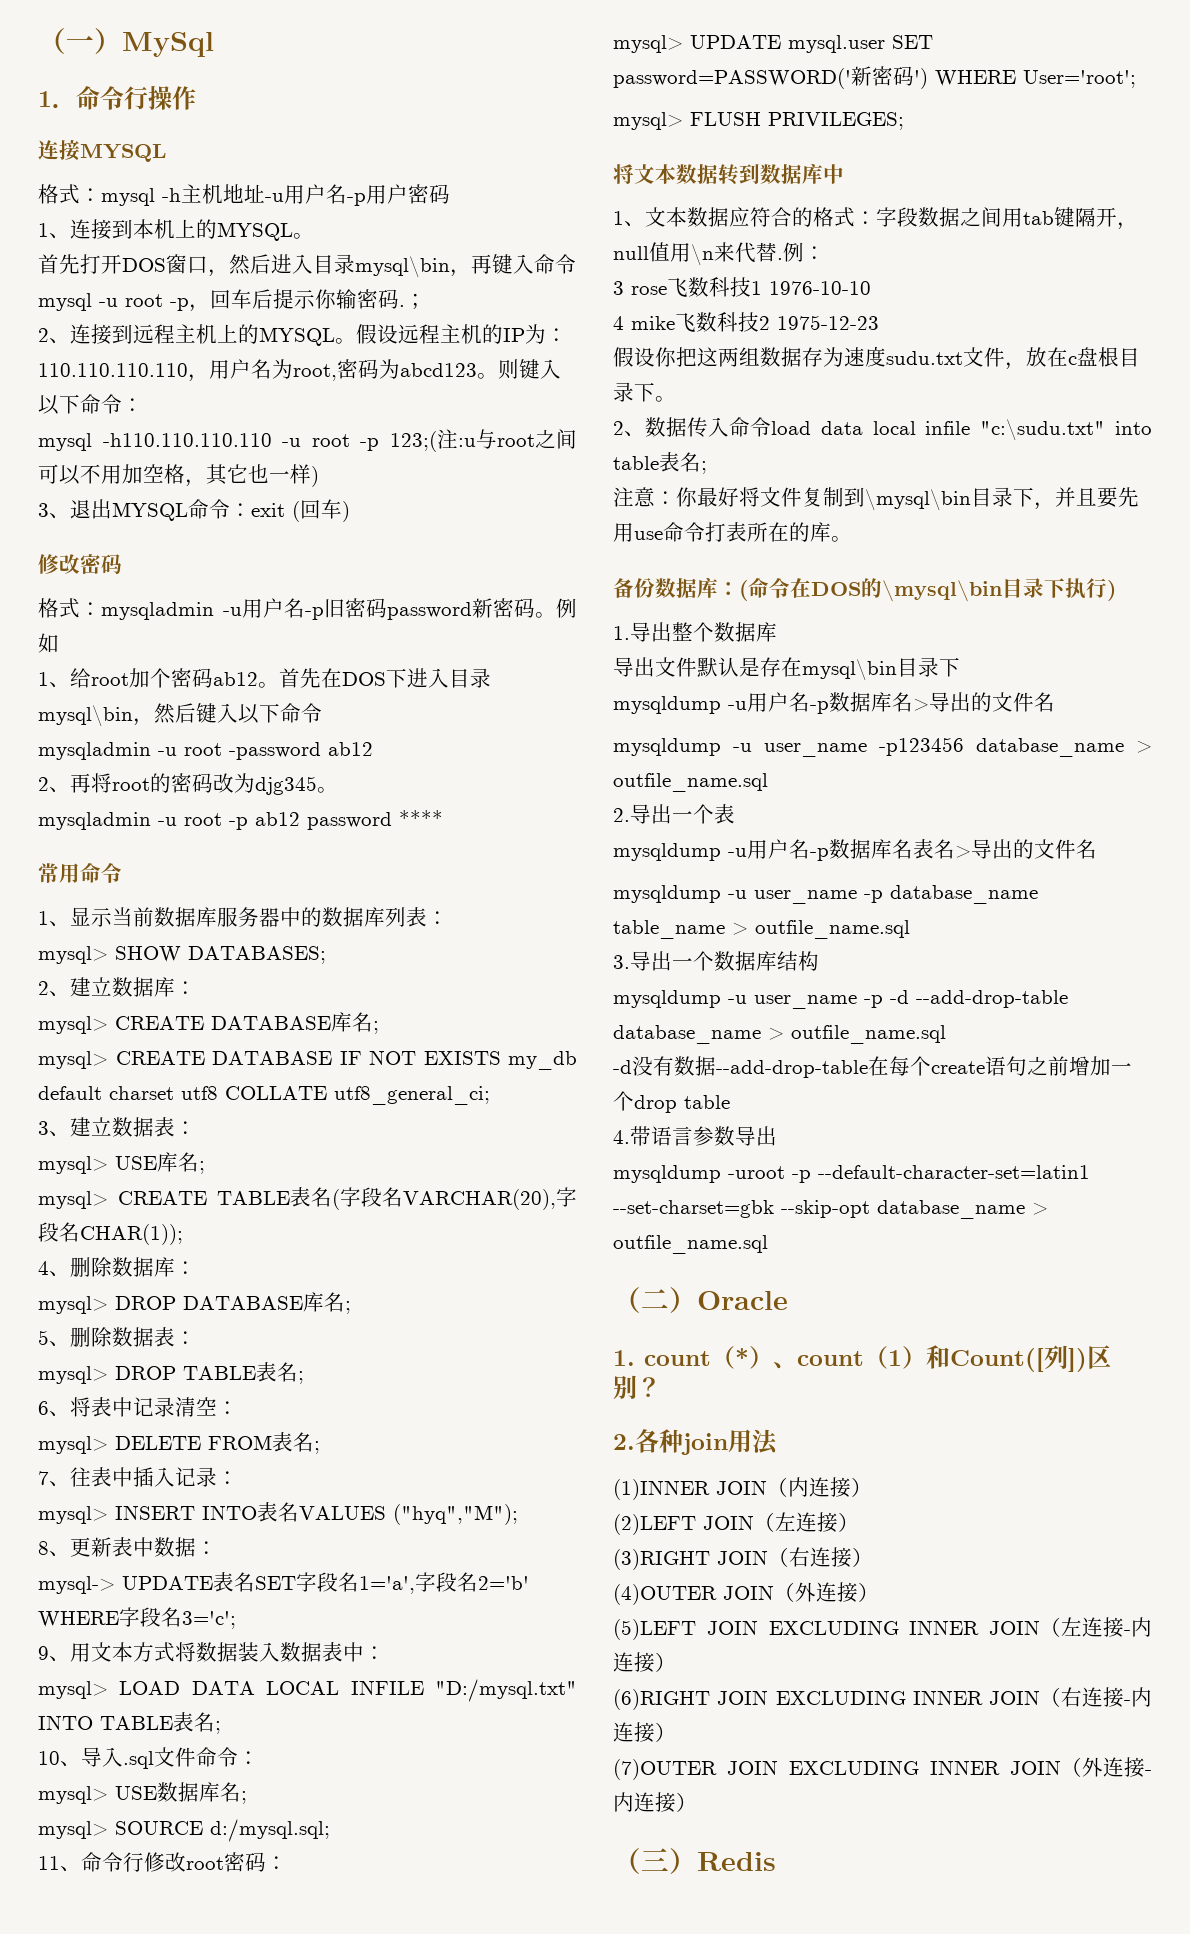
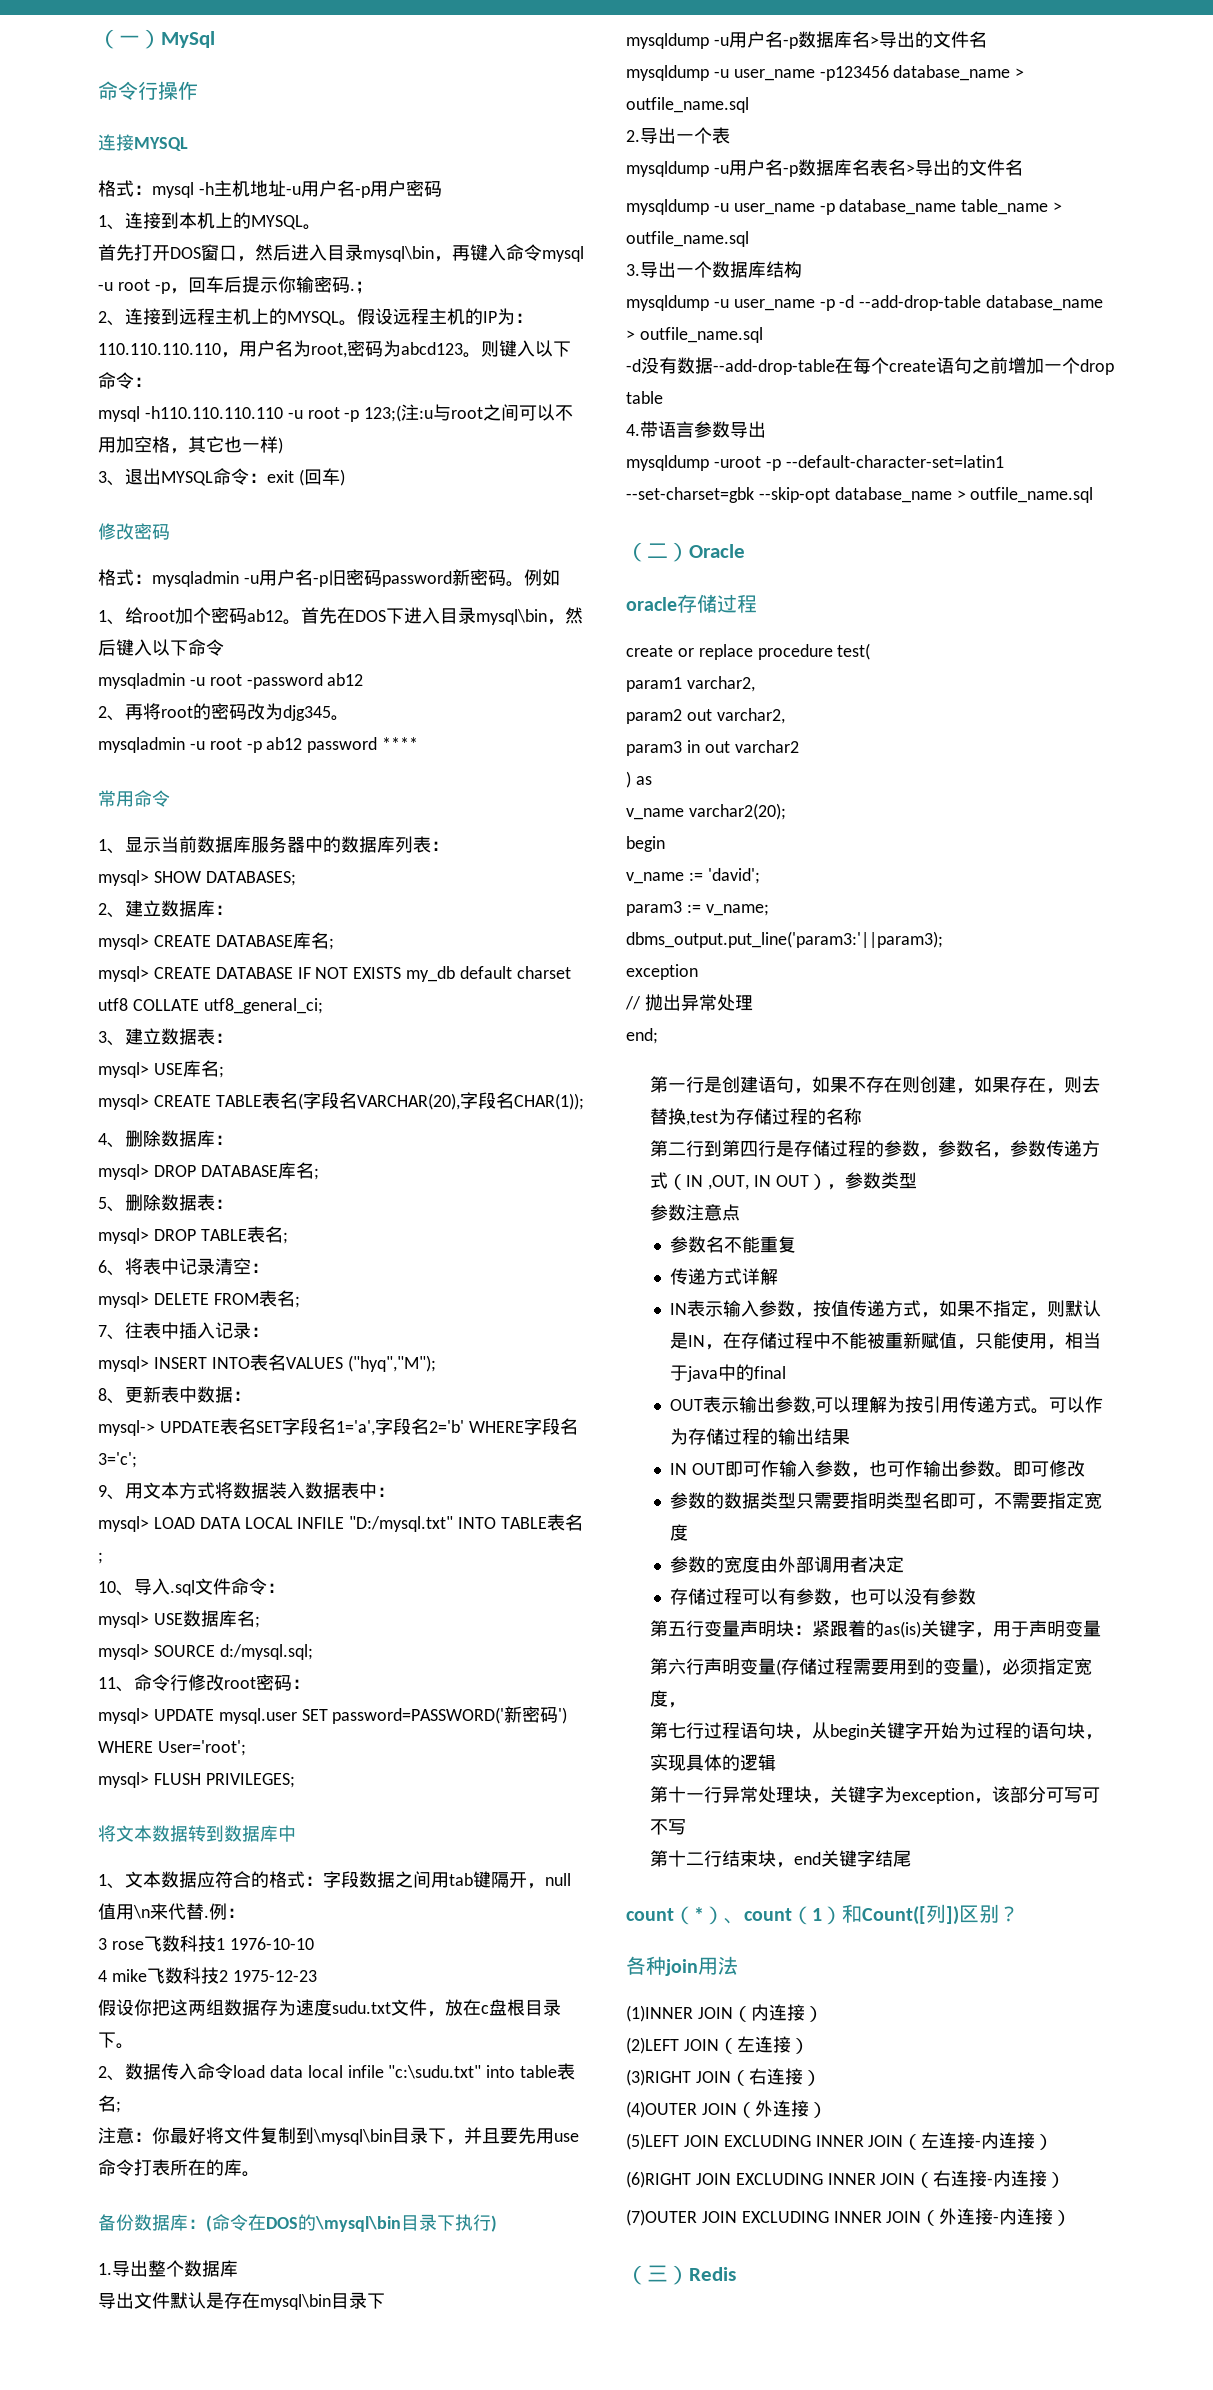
[38,91,76,109] 1． -> (215, 39) none
[613,1350,635,1366] 1. -> [626,594,757,613] [626,643,871,660] [626,676,755,692] [626,708,785,724] [626,740,799,756] [626,771,652,788] [626,803,786,820] [626,836,665,852] [626,868,760,884] [626,901,769,916] [626,931,943,948] [626,964,698,980] [625,994,753,1011] [626,1028,658,1044] [649,1076,1100,1094] [649,1108,862,1126] [649,1140,1100,1158] [649,1172,917,1190] [649,1204,740,1221] [669,1236,796,1253] [669,1268,778,1285] [669,1300,1101,1318] [669,1332,1101,1350] [669,1364,786,1382] [669,1396,1103,1414] [669,1428,850,1445] [669,1460,1085,1478] [669,1492,1102,1510] [669,1524,688,1541] [669,1556,904,1573] [669,1588,976,1606] [649,1620,1101,1638] [649,1658,1092,1676] [649,1690,686,1708] [649,1722,1103,1740] [649,1754,776,1771] [649,1786,1100,1804] [649,1819,686,1835] [649,1850,911,1868] oracle存储过程 // create or replace procedure test( // param1 varchar2, // param2 out varchar2, // param3 in out varchar2 // ) as // v_name varchar2(20); // begin // v_name := 'david'; // param3 := v_name; // dbms_output.put_line('param3:'||param3); // exception // // 抛出异常处理 // end; // 第一行是创建语句，如果不存在则创建，如果存在，则去替换,test为存储过程的名称 // 第二行到第四行是存储过程的参数，参数名，参数传递方式（IN ,OUT, IN OUT），参数类型 // 参数注意点 // 参数名不能重复 // 传递方式详解 // IN表示输入参数，按值传递方式，如果不指定，则默认是IN，在存储过程中不能被重新赋值，只能使用，相当于java中的final // OUT表示输出参数,可以理解为按引用传递方式。可以作为存储过程的输出结果 // IN OUT即可作输入参数，也可作输出参数。即可修改 // 参数的数据类型只需要指明类型名即可，不需要指定宽度 // 参数的宽度由外部调用者决定 // 存储过程可以有参数，也可以没有参数 // 第五行变量声明块：紧跟着的as(is)关键字，用于声明变量 // 第六行声明变量(存储过程需要用到的变量)，必须指定宽度， // 第七行过程语句块，从begin关键字开始为过程的语句块，实现具体的逻辑 // 第十一行异常处理块，关键字为exception，该部分可写可不写 // 第十二行结束块，end关键字结尾 //
[613,1434,635,1450] 2. -> (1019, 1914) none

